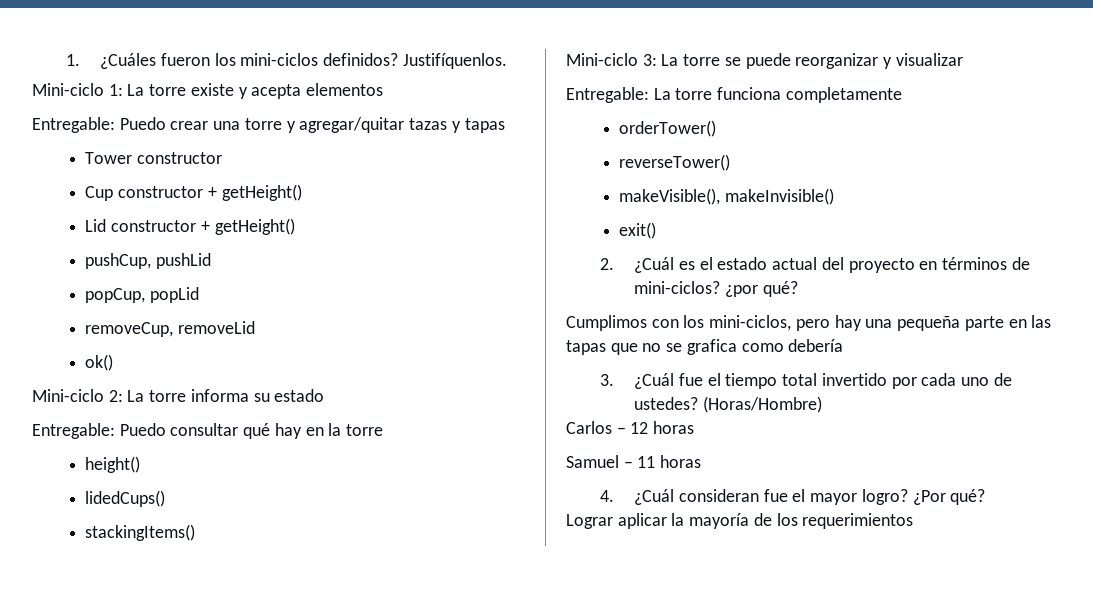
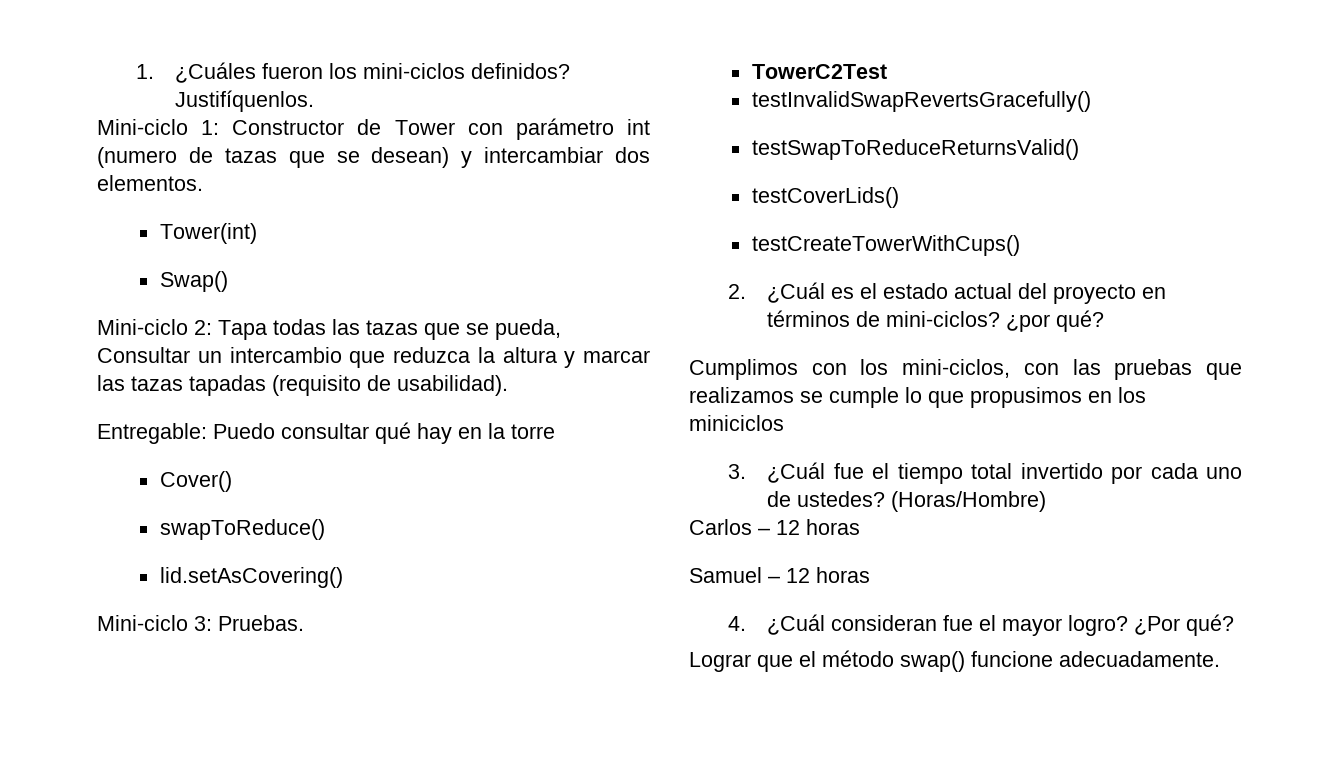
[127,83,384,99] [32,117,505,133] [85,152,223,164] [85,184,302,201] [85,218,295,235] [85,253,212,269] [85,287,200,303] [85,321,256,337] [85,354,114,371] [32,389,325,402] La torre existe y acepta elementos // Entregable: Puedo crear una torre y agregar/quitar tazas y tapas // Tower constructor // Cup constructor + getHeight() // Lid constructor + getHeight() // pushCup, pushLid // popCup, popLid // removeCup, removeLid // ok() // Mini-ciclo 2: La torre informa su estado -> [232,118,650,140] [97,147,650,168] [97,175,203,191] [159,223,257,244] [159,271,228,292] [97,319,561,340] [97,347,650,368] [97,375,508,396] Constructor de Tower con parámetro int (numero de tazas que se desean) y intercambiar dos elementos. // Tower(int) // Swap() // Mini-ciclo 2: Tapa todas las tazas que se pueda, Consultar un intercambio que reduzca la altura y marcar las tazas tapadas (requisito de usabilidad).
[85,456,141,473] [85,490,166,507] [85,524,196,541] height() // lidedCups() // stackingItems() -> [159,471,232,492] [159,519,325,540] [159,567,343,588] Cover() // swapToReduce() // lid.setAsCovering()
[661,53,963,69] [566,87,902,103] [619,120,717,137] [619,154,731,171] [619,188,835,205] [619,222,657,239] La torre se puede reorganizar y visualizar // Entregable: La torre funciona completamente // orderTower() // reverseTower() // makeVisible(), makeInvisible() // exit() -> [218,615,304,631] [751,64,887,79] [751,91,1091,112] [751,139,1079,160] [751,187,899,208] [751,235,1020,256] Pruebas. // TowerC2Test // testInvalidSwapRevertsGracefully() // testSwapToReduceReturnsValid() // testCoverLids() // testCreateTowerWithCups()
[795,315,1052,331] [566,339,844,355] pero hay una pequeña parte en las tapas que no se grafica como debería -> [1023,359,1242,380] [689,387,1146,408] [689,415,784,431] con las pruebas que realizamos se cumple lo que propusimos en los miniciclos
[637,456,656,468] 11 -> [786,568,810,583] 12
[617,513,914,529] aplicar la mayoría de los requerimientos -> [757,650,1220,672] que el método swap() funcione adecuadamente.

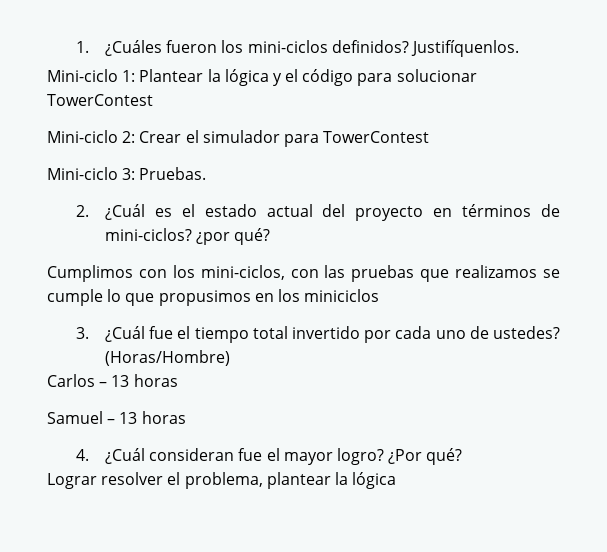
[232,118,650,140] [97,147,650,168] [97,175,203,191] [159,223,257,244] [159,271,228,292] [97,319,561,340] [97,347,650,368] [97,375,508,396] [97,422,555,444] [159,471,232,492] [159,519,325,540] [159,567,343,588] [97,615,304,631] [751,64,887,79] [751,91,1091,112] [751,139,1079,160] [751,187,899,208] [751,235,1020,256] Constructor de Tower con parámetro int (numero de tazas que se desean) y intercambiar dos elementos. // Tower(int) // Swap() // Mini-ciclo 2: Tapa todas las tazas que se pueda, Consultar un intercambio que reduzca la altura y marcar las tazas tapadas (requisito de usabilidad). // Entregable: Puedo consultar qué hay en la torre // Cover() // swapToReduce() // lid.setAsCovering() // Mini-ciclo 3: Pruebas. // TowerC2Test // testInvalidSwapRevertsGracefully() // testSwapToReduceReturnsValid() // testCoverLids() // testCreateTowerWithCups() -> [139,69,477,86] [47,94,153,106] [47,130,430,147] [47,167,207,180] Plantear la lógica y el código para solucionar TowerContest // Mini-ciclo 2: Crear el simulador para TowerContest // Mini-ciclo 3: Pruebas.
[776,520,800,535] 12 -> [111,375,130,387] 13
[786,568,810,583] 12 -> [119,412,138,424] 13
[757,650,1220,672] que el método swap() funcione adecuadamente. -> [101,472,397,489] resolver el problema, plantear la lógica

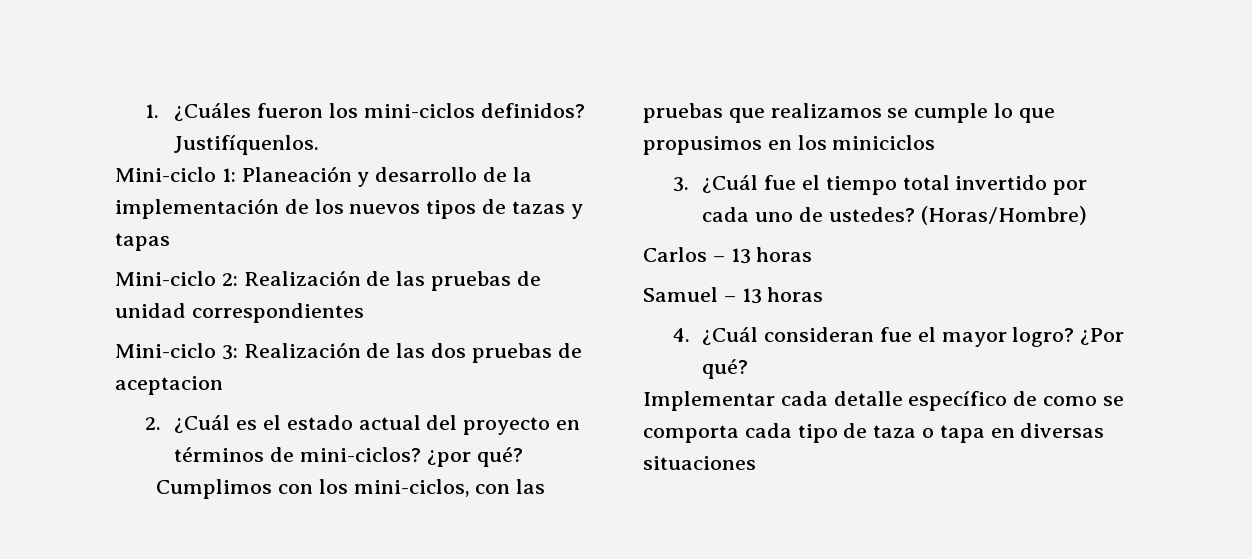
[139,69,477,86] [47,94,153,106] [47,130,430,147] [47,167,207,180] Plantear la lógica y el código para solucionar TowerContest // Mini-ciclo 2: Crear el simulador para TowerContest // Mini-ciclo 3: Pruebas. -> [241,166,532,187] [115,198,583,219] [115,233,170,251] [115,270,541,291] [115,303,364,323] [115,342,582,363] [115,376,223,395] Planeación y desarrollo de la implementación de los nuevos tipos de tazas y tapas // Mini-ciclo 2: Realización de las pruebas de unidad correspondientes // Mini-ciclo 3: Realización de las dos pruebas de aceptacion
[47,472,397,489] Lograr resolver el problema, plantear la lógica -> [643,391,1124,411] [643,423,1105,443] [643,456,756,470] Implementar cada detalle específico de como se comporta cada tipo de taza o tapa en diversas situaciones

